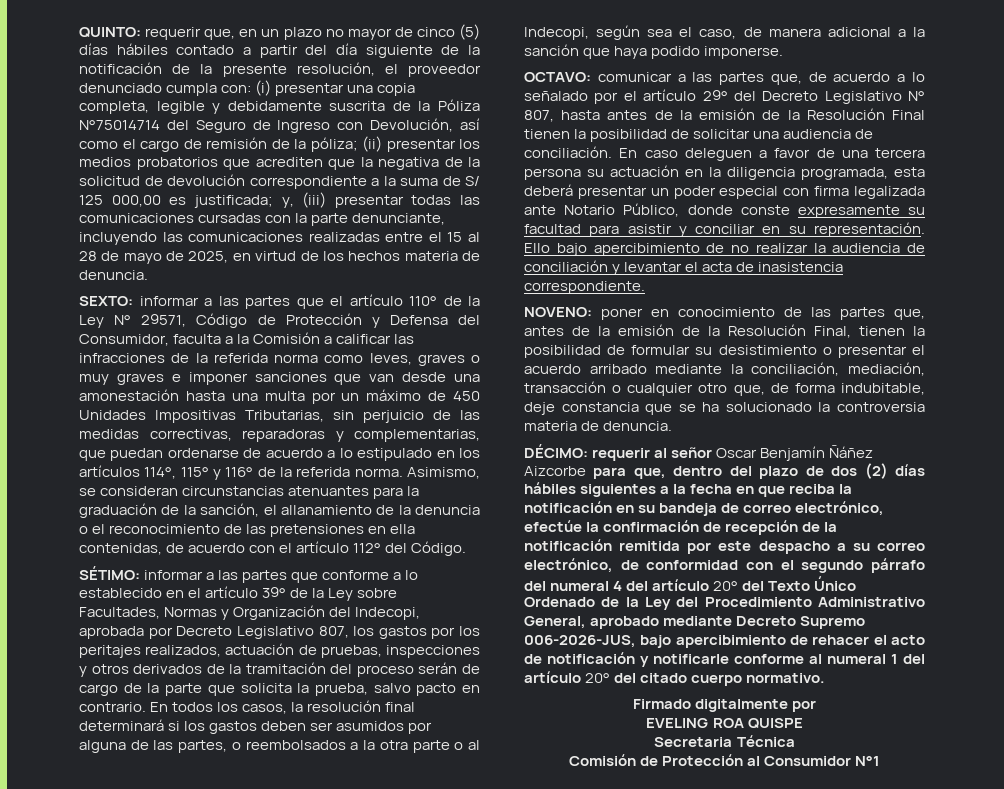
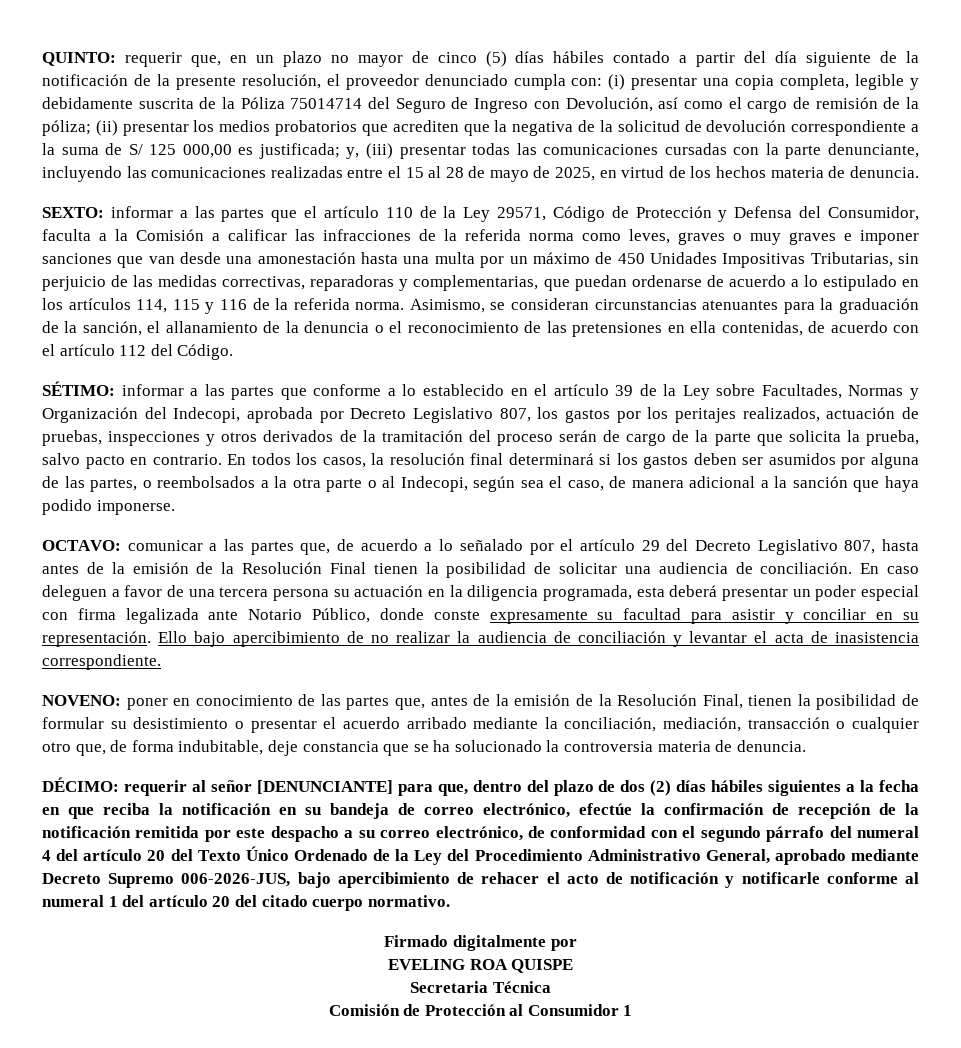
[79,120,160,130] N°75014714 -> [290,98,363,109] 75014714
[409,296,480,306] [79,315,132,328] 110° de la Ley N° -> [385,206,491,222] 110 de la Ley
[144,467,254,480] 114°, 115° y 116° -> [136,299,247,314] 114, 115 y 116
[353,543,382,553] 112° -> [119,345,147,356] 112
[262,587,287,598] 39° -> [615,385,634,396] 39
[702,90,728,101] 29° -> [641,540,660,551] 29
[908,91,925,101] N° -> (838, 547) none
[716,445,874,461] [524,466,586,476] Oscar Benjamín Ñáñez Aizcorbe -> [256,780,393,794] [DENUNCIANTE]
[713,581,739,591] 20° -> [147,850,166,861] 20
[585,673,611,683] 20° -> [212,896,231,907] 20
[855,756,881,766] N°1 -> [623,1005,633,1016] 1

